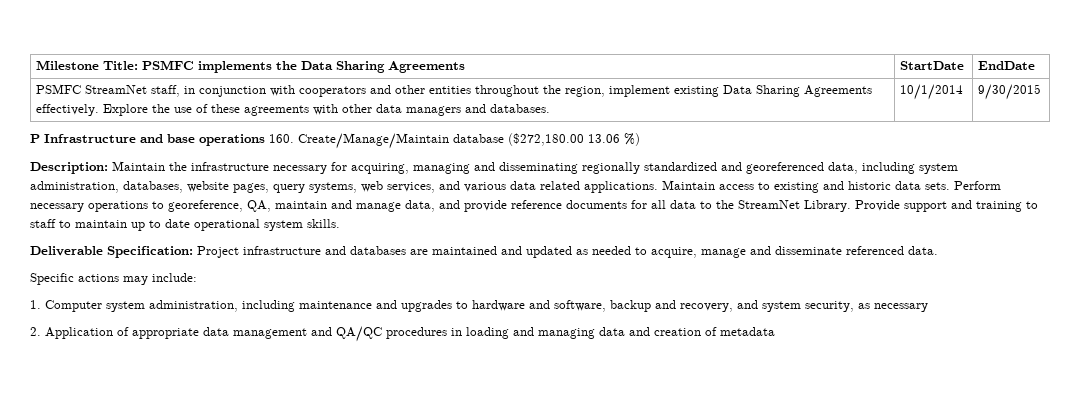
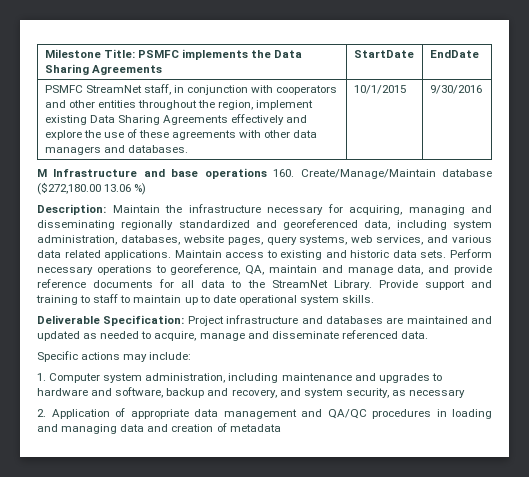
[36,104,149,116] effectively. Explore -> [231,114,308,125] [44,130,82,140] effectively and explore
[900,84,964,100] [978,84,1042,100] [30,134,40,143] 10/1/2014 | 9/30/2015 // P -> [353,85,406,94] [429,85,482,94] [37,169,47,177] 10/1/2015 | 9/30/2016 // M

